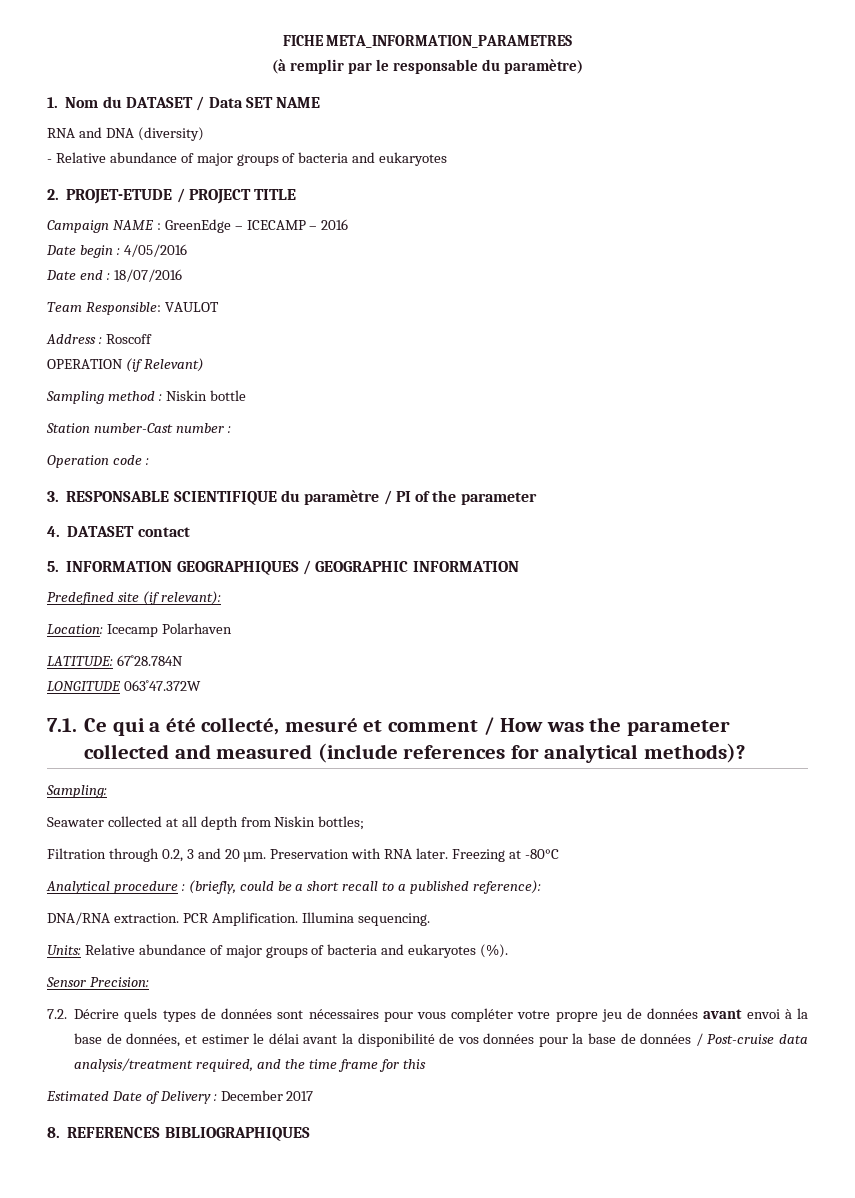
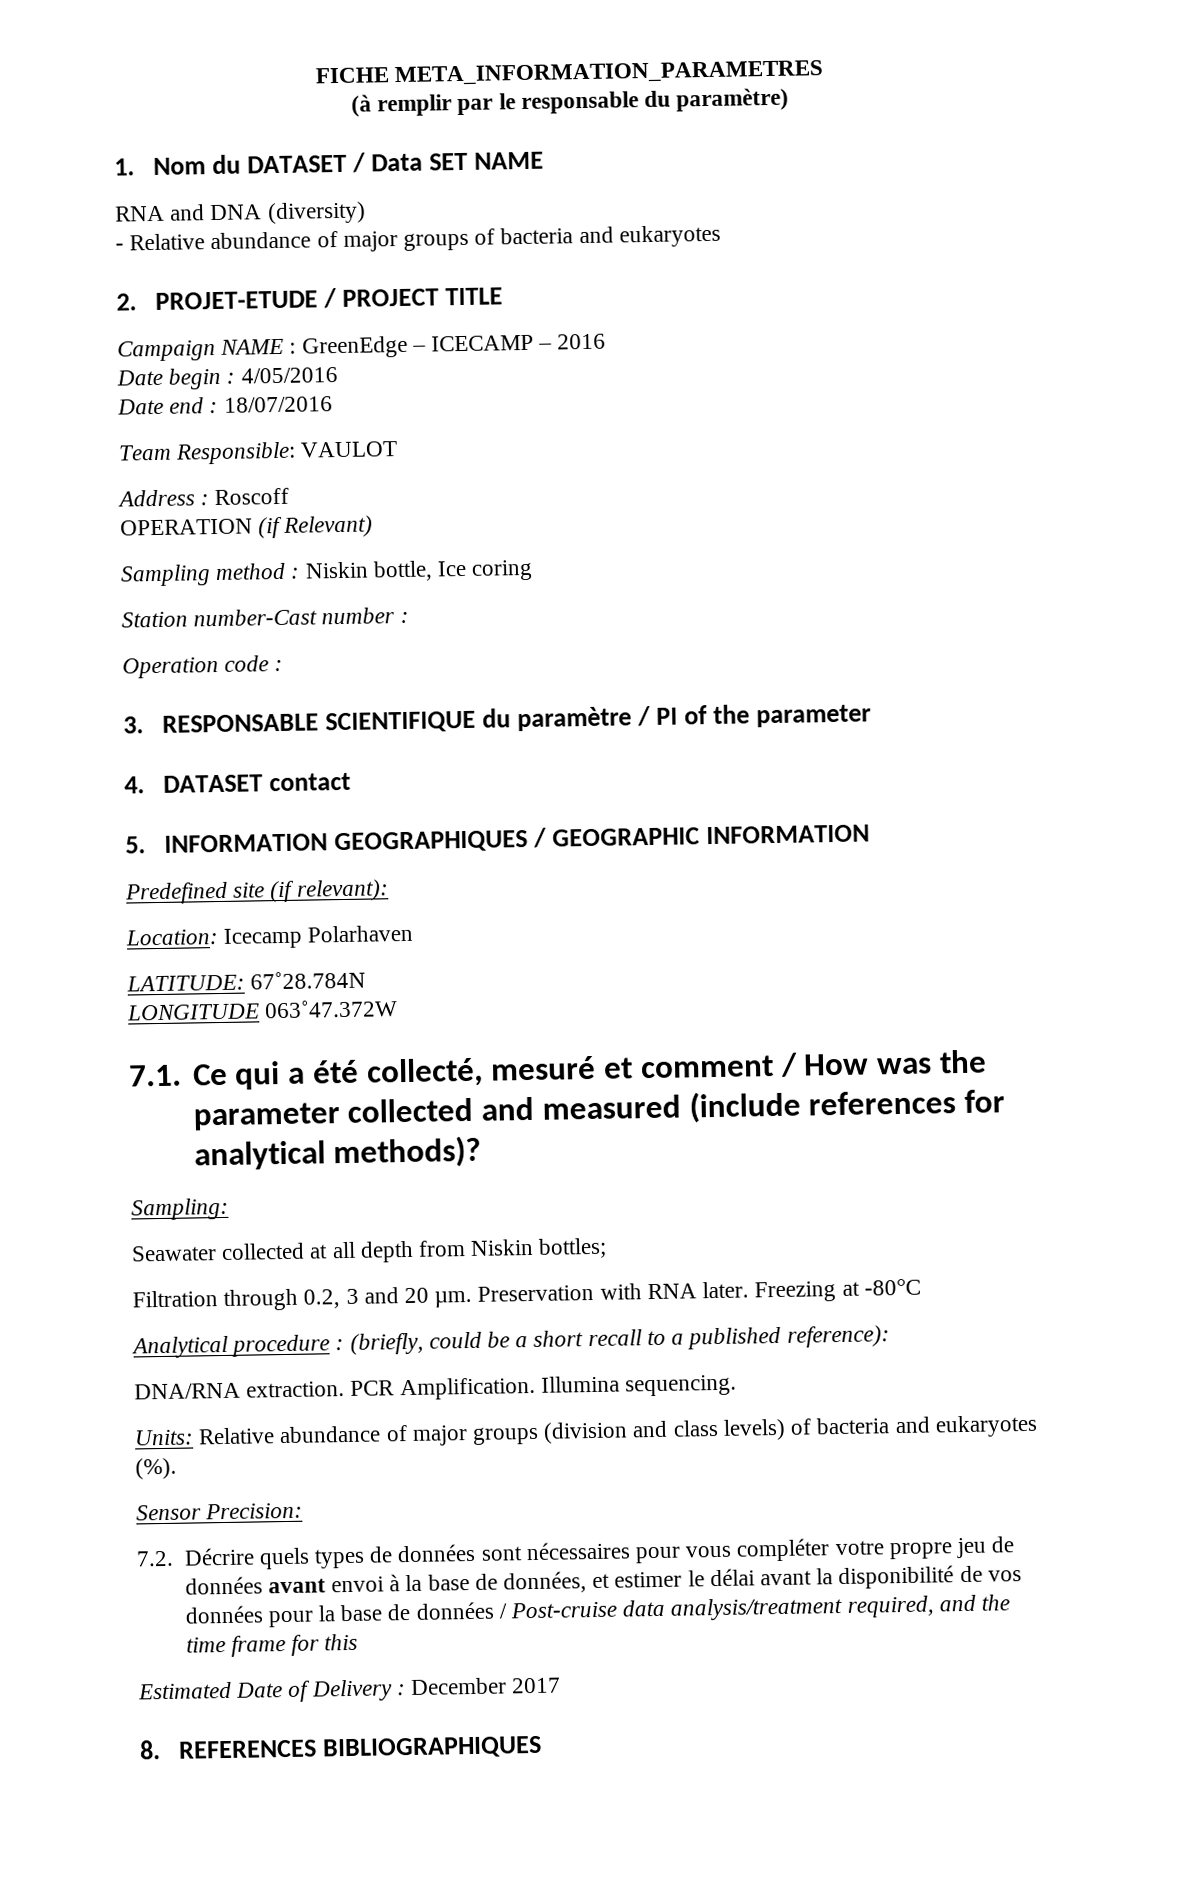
[209,390,246,401] bottle -> [372,559,534,582] bottle, Ice coring
(308, 952) none -> [543,1418,786,1444] (division and class levels)

